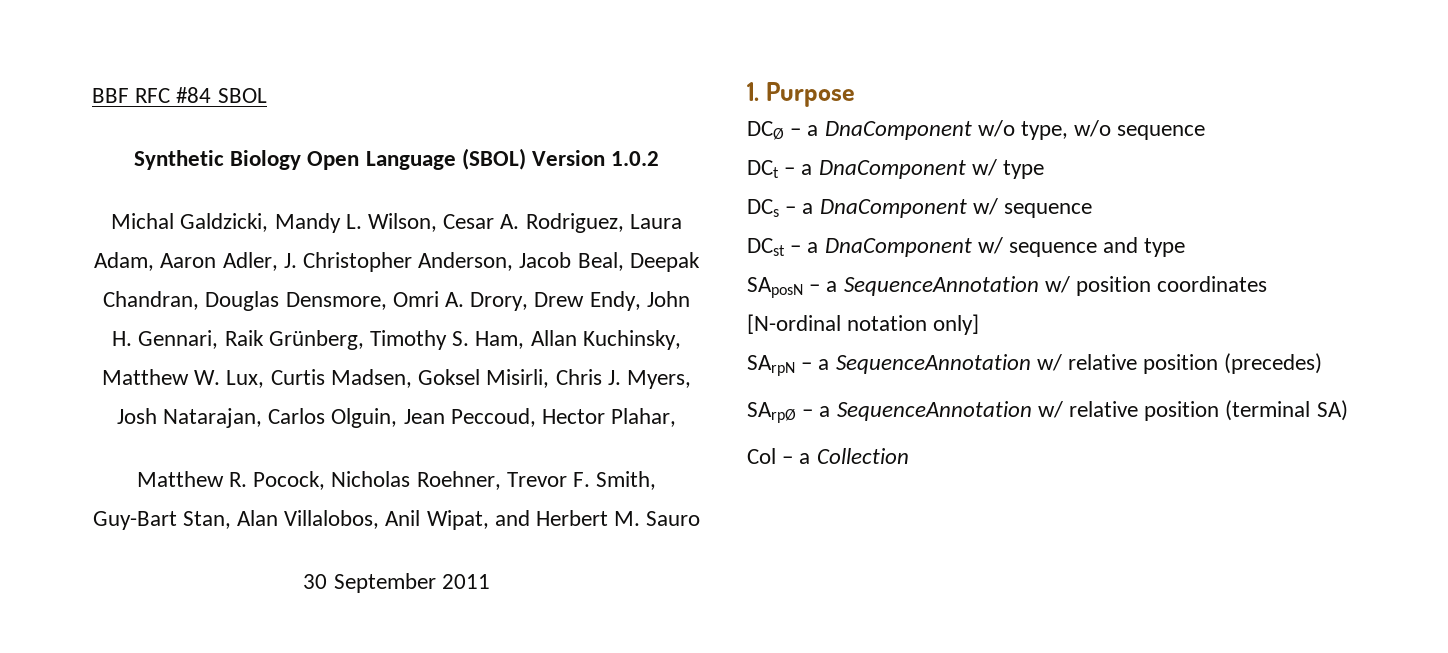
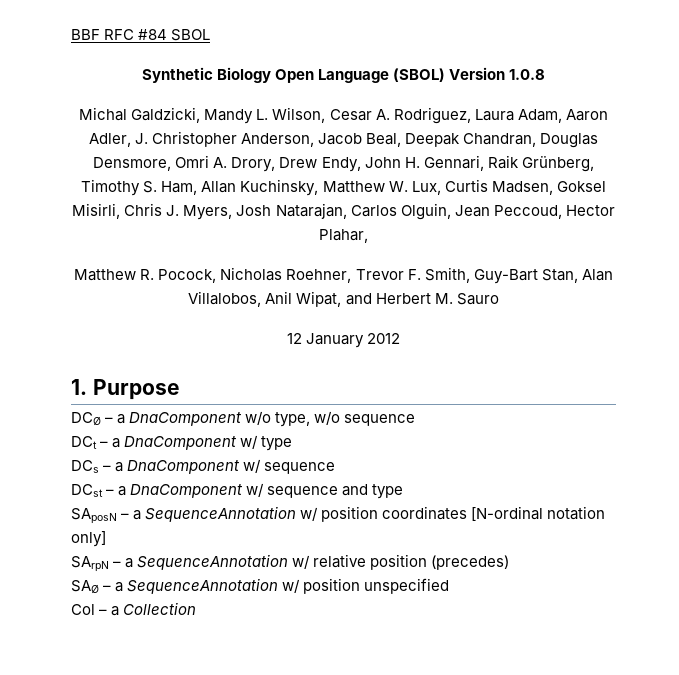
[611,151,660,166] 1.0.2 -> [509,69,546,80] 1.0.8
[303,573,490,593] 30 September 2011 -> [286,333,401,348] 12 January 2012
[747,400,1348,423] SArpØ – a SequenceAnnotation w/ relative position (terminal SA) -> [71,578,450,594] SAØ – a SequenceAnnotation w/ position unspecified

